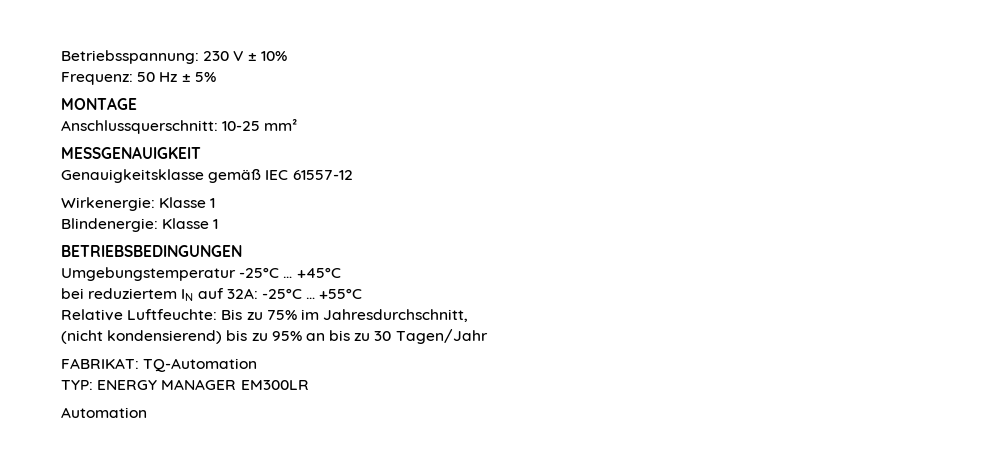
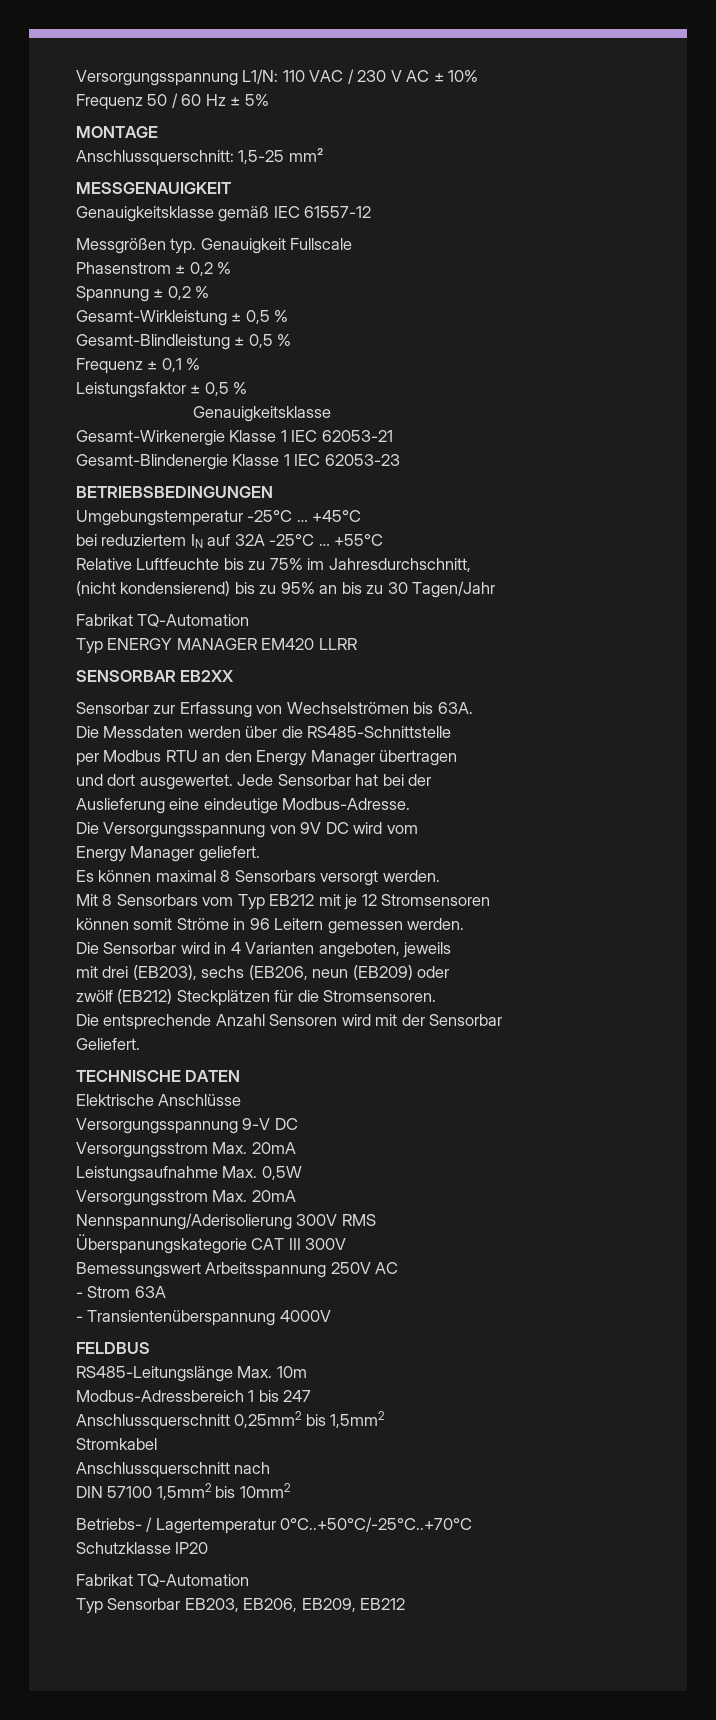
[61,50,199,64] Betriebsspannung: -> [76,69,354,86] Versorgungsspannung L1/N: 110 VAC /
(244, 56) none -> [406,70,430,82] AC
[61,72,156,85] Frequenz: 50 -> [76,93,202,110] Frequenz 50 / 60
[222,121,261,131] 10-25 -> [238,150,285,164] 1,5-25
[61,197,216,211] [61,218,219,232] Wirkenergie: Klasse 1 // Blindenergie: Klasse 1 -> [76,238,353,254] [76,262,232,276] [76,286,210,302] [76,310,289,326] [76,334,292,350] [76,358,201,374] [76,382,248,398] [192,406,331,422] [76,430,393,446] [76,454,400,470] Messgrößen typ. Genauigkeit Fullscale // Phasenstrom ± 0,2 % // Spannung ± 0,2 % // Gesamt-Wirkleistung ± 0,5 % // Gesamt-Blindleistung ± 0,5 % // Frequenz ± 0,1 % // Leistungsfaktor ± 0,5 % // Genauigkeitsklasse // Gesamt-Wirkenergie Klasse 1 IEC 62053-21 // Gesamt-Blindenergie Klasse 1 IEC 62053-23
[226,288,258,299] 32A: -> [234,534,265,546] 32A
[127,309,243,320] Luftfeuchte: Bis -> [136,558,244,570] Luftfeuchte bis
[61,358,258,372] [61,380,93,390] FABRIKAT: TQ-Automation // TYP: -> [76,614,250,627] [76,638,103,654] Fabrikat TQ-Automation // Typ
[240,380,309,390] [61,407,147,418] EM300LR // Automation -> [261,638,357,650] [76,670,235,682] [76,702,473,718] [76,726,452,738] [76,750,458,766] [76,774,432,790] [76,798,411,814] [76,822,418,838] [76,846,260,862] [76,870,440,886] [76,894,491,910] [76,918,465,934] [76,942,452,958] [76,965,450,980] [76,989,437,1006] [76,1014,503,1030] [76,1038,140,1050] [76,1070,241,1082] [76,1094,242,1106] [76,1118,298,1134] [76,1142,296,1158] [76,1166,302,1182] [76,1190,296,1206] [76,1213,376,1230] [76,1234,347,1254] [76,1262,399,1278] [76,1286,166,1298] [76,1310,331,1326] [76,1342,150,1354] [76,1366,307,1382] [76,1390,312,1402] [76,1411,385,1430] [76,1438,157,1450] [76,1462,271,1478] [76,1483,290,1500] [76,1517,473,1534] [76,1542,209,1554] [76,1574,250,1587] [76,1598,406,1614] EM420 LLRR // SENSORBAR EB2XX // Sensorbar zur Erfassung von Wechselströmen bis 63A. // Die Messdaten werden über die RS485-Schnittstelle // per Modbus RTU an den Energy Manager übertragen // und dort ausgewertet. Jede Sensorbar hat bei der // Auslieferung eine eindeutige Modbus-Adresse. // Die Versorgungsspannung von 9V DC wird vom // Energy Manager geliefert. // Es können maximal 8 Sensorbars versorgt werden. // Mit 8 Sensorbars vom Typ EB212 mit je 12 Stromsensoren // können somit Ströme in 96 Leitern gemessen werden. // Die Sensorbar wird in 4 Varianten angeboten, jeweils // mit drei (EB203), sechs (EB206, neun (EB209) oder // zwölf (EB212) Steckplätzen für die Stromsensoren. // Die entsprechende Anzahl Sensoren wird mit der Sensorbar // Geliefert. // TECHNISCHE DATEN // Elektrische Anschlüsse // Versorgungsspannung 9-V DC // Versorgungsstrom Max. 20mA // Leistungsaufnahme Max. 0,5W // Versorgungsstrom Max. 20mA // Nennspannung/Aderisolierung 300V RMS // Überspanungskategorie CAT III 300V // Bemessungswert Arbeitsspannung 250V AC // - Strom 63A // - Transientenüberspannung 4000V // FELDBUS // RS485-Leitungslänge Max. 10m // Modbus-Adressbereich 1 bis 247 // Anschlussquerschnitt 0,25mm2 bis 1,5mm2 // Stromkabel // Anschlussquerschnitt nach // DIN 57100 1,5mm2 bis 10mm2 // Betriebs- / Lagertemperatur 0°C..+50°C/-25°C..+70°C // Schutzklasse IP20 // Fabrikat TQ-Automation // Typ Sensorbar EB203, EB206, EB209, EB212

